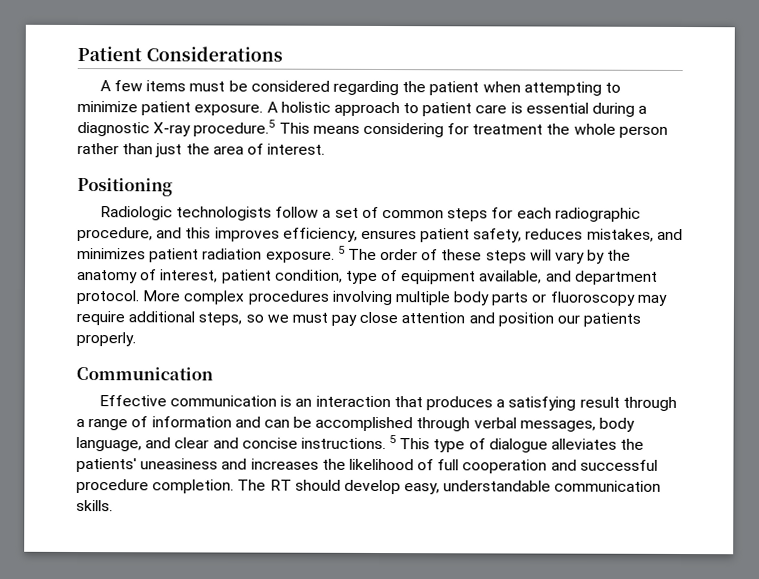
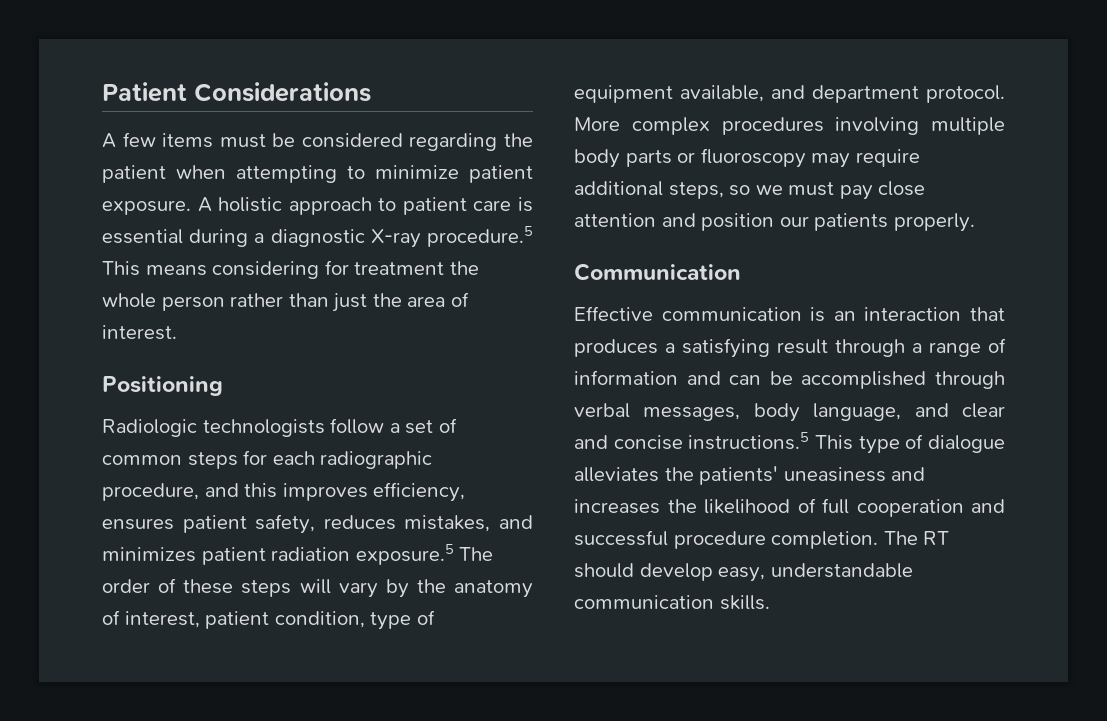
[265,245,345,263] exposure. 5 -> [355,544,454,565] exposure.5
[300,435,397,450] instructions. 5 -> [688,432,810,450] instructions.5

